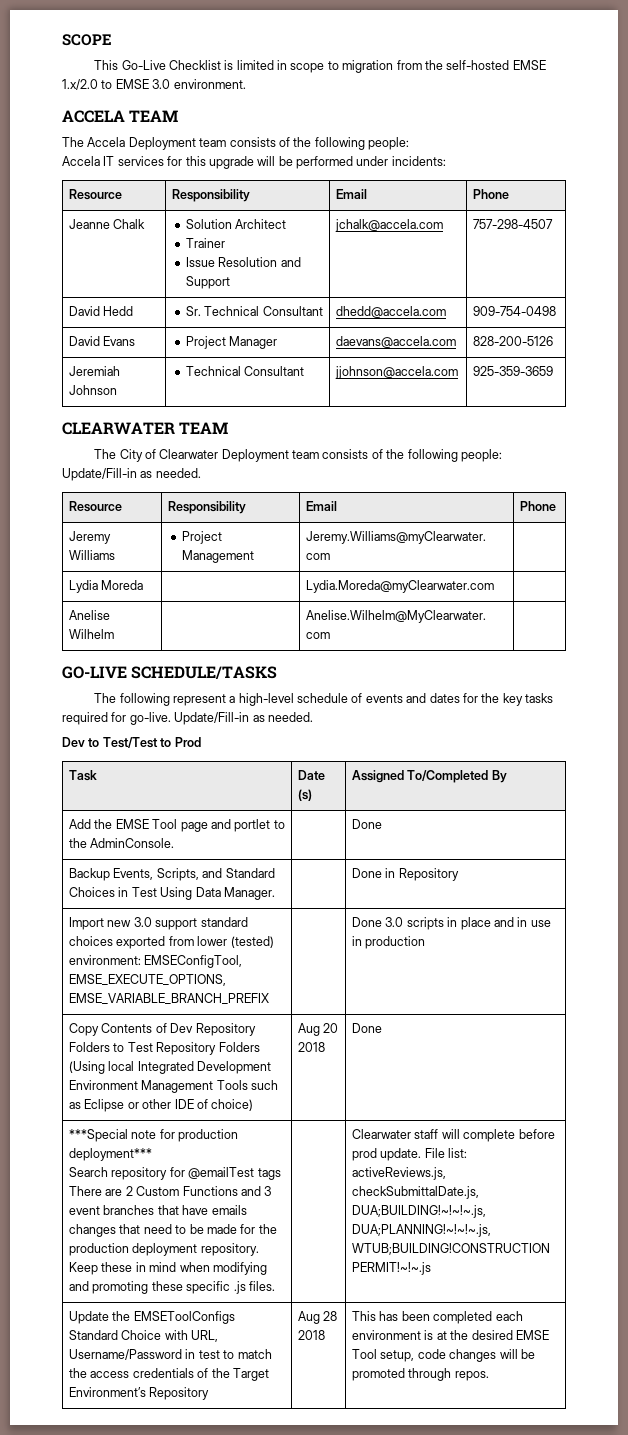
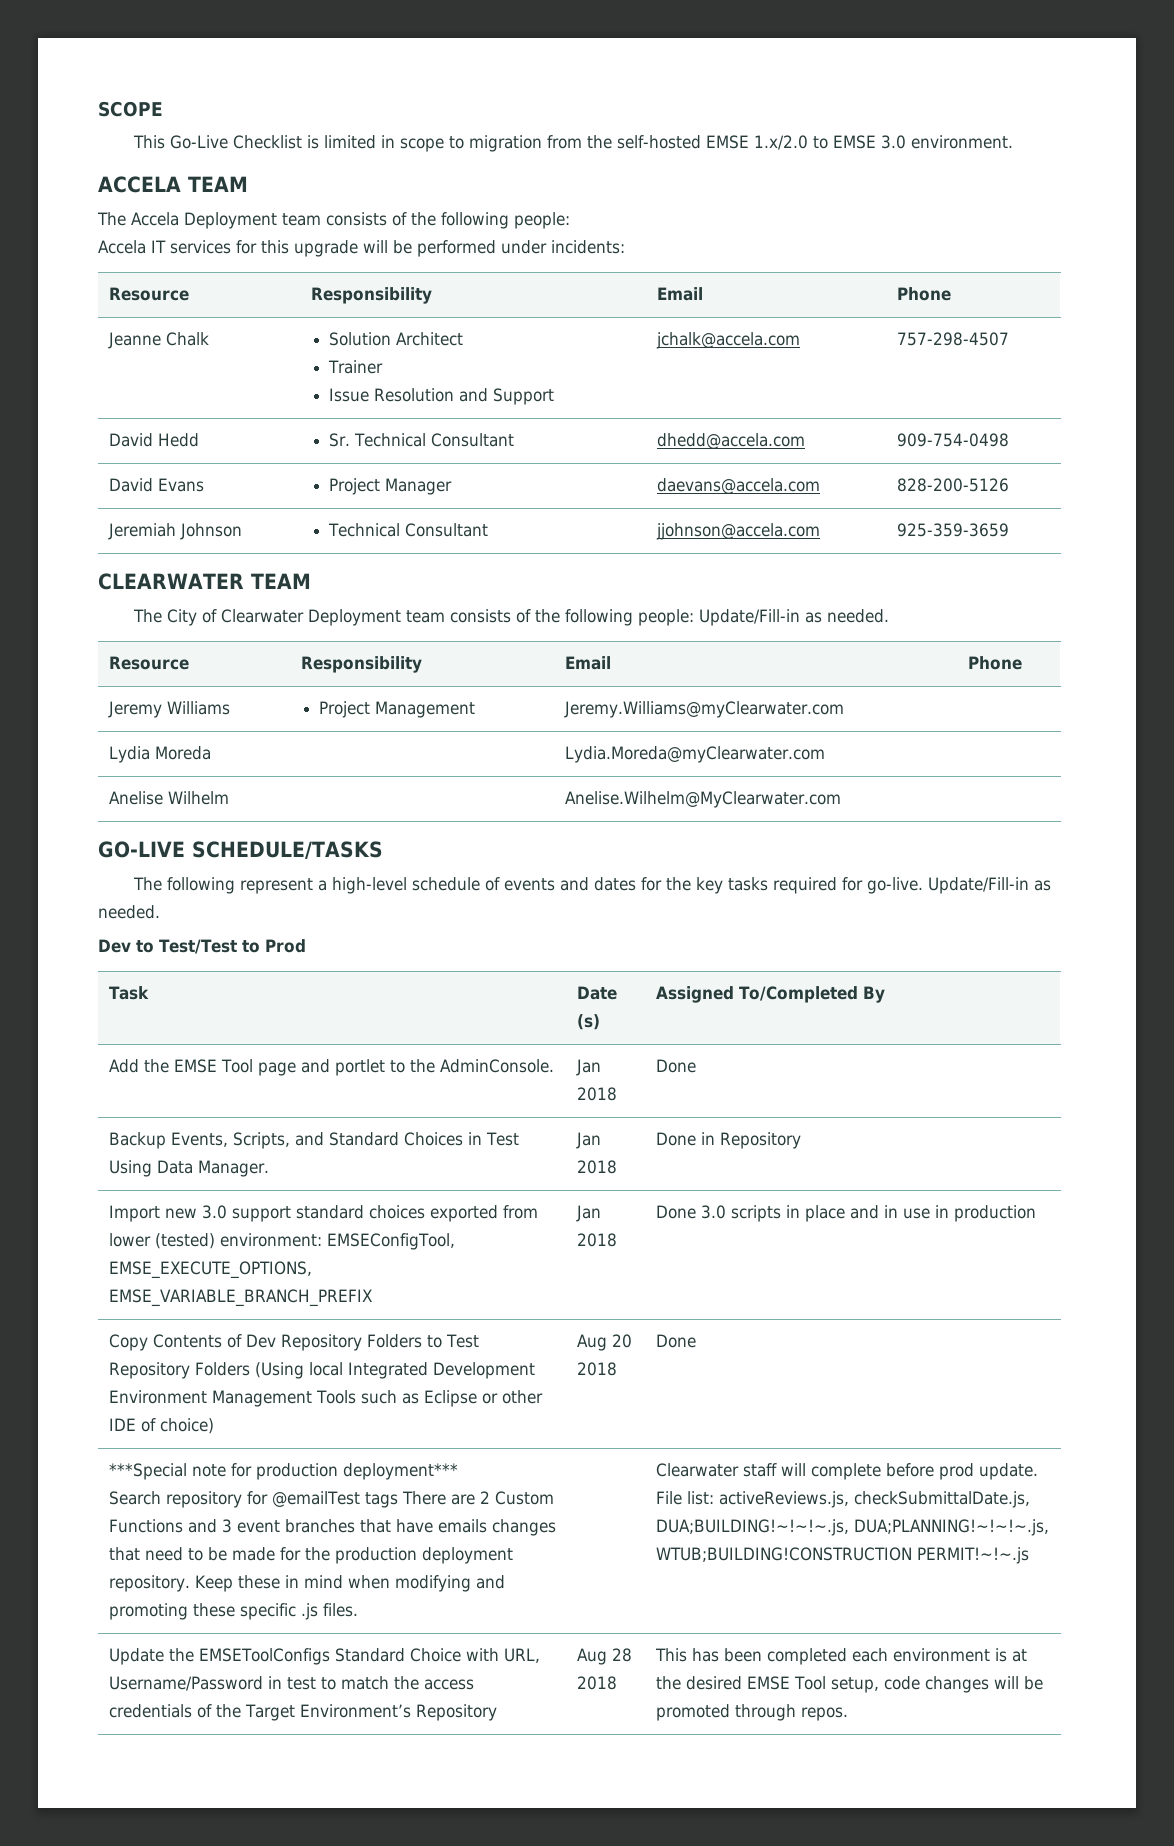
(175, 843) none -> [575,1059,601,1076] [576,1087,617,1101] Jan 2018
(275, 893) none -> [575,1132,601,1149] [576,1160,617,1174] Jan 2018
(270, 998) none -> [575,1205,601,1222] [576,1233,617,1247] Jan 2018

